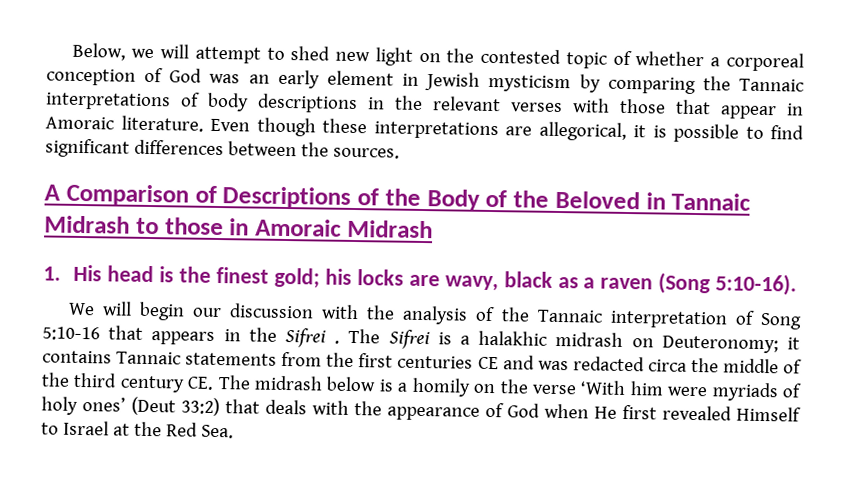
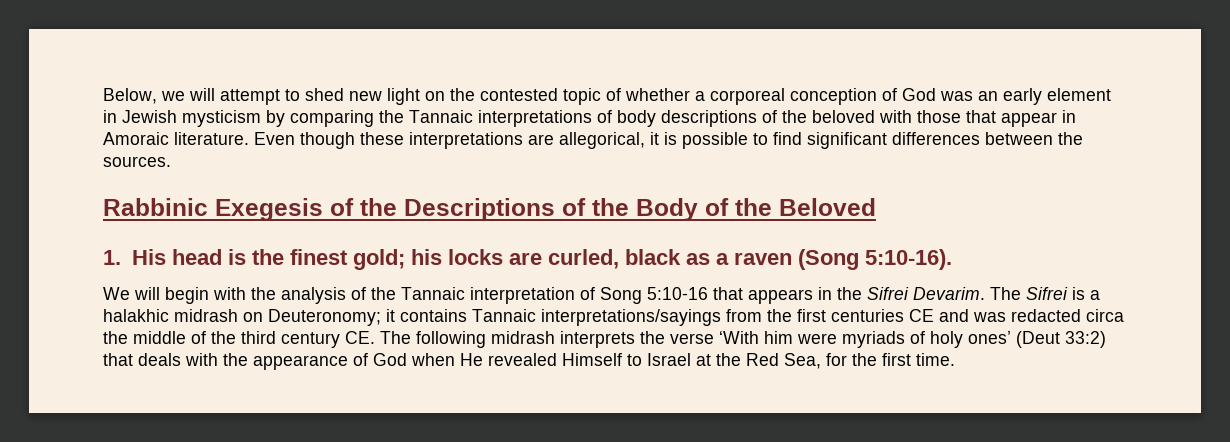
[367,95,563,113] in the relevant verses -> [762,110,875,123] of the beloved
[44,183,217,207] A Comparison of -> [103,198,397,221] Rabbinic Exegesis of the
[645,192,752,211] [44,215,433,239] in Tannaic Midrash to those in Amoraic Midrash -> (876, 207) none
[444,275,499,292] wavy, -> [548,249,620,269] curled,
[191,303,315,319] our discussion -> (209, 295) none
[334,340,341,344] . -> [913,287,985,300] Devarim.
[185,352,278,366] statements -> [541,309,721,326] interpretations/sayings
[254,375,496,397] midrash below is a homily on -> [416,331,635,348] following midrash interprets
[622,404,657,420] first -> (483, 359) none
[200,424,234,439] Sea. -> [784,353,955,369] Sea, for the first time.

